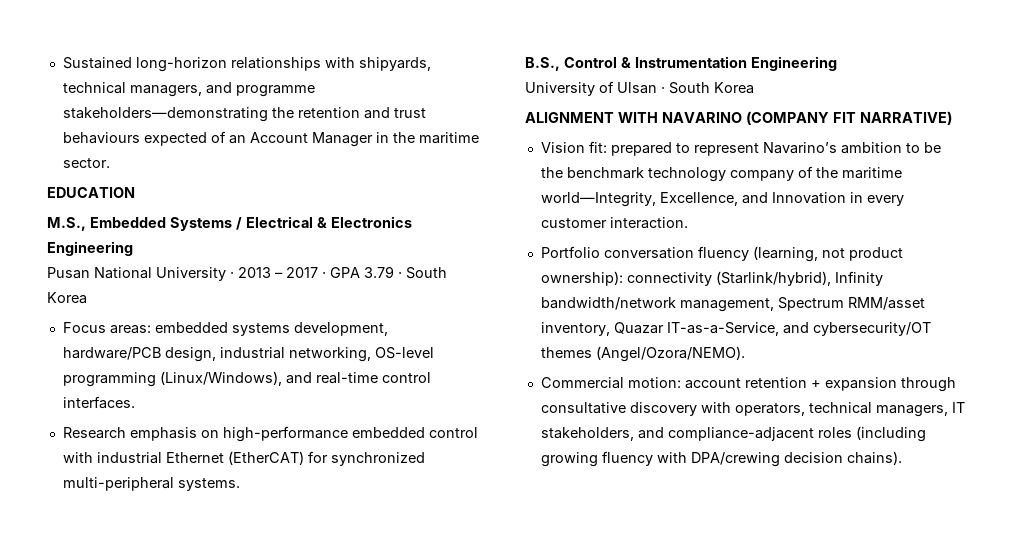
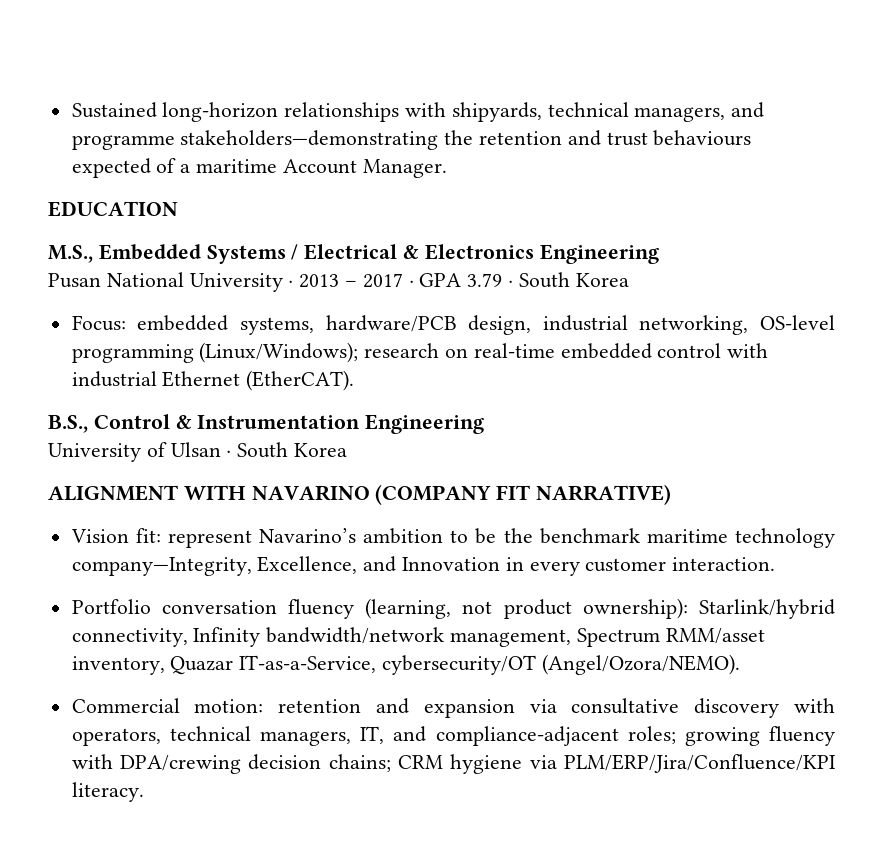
[228,132,479,147] [62,158,110,168] an Account Manager in the maritime sector. -> [180,159,447,178] a maritime Account Manager.
[62,322,388,336] Focus areas: embedded systems development, -> [71,315,314,335] Focus: embedded systems,
[159,371,431,386] [62,396,135,409] [62,426,348,442] (Linux/Windows), and real-time control interfaces. // Research emphasis on high-performance -> [199,342,555,363] (Linux/Windows); research on real-time
[227,451,425,466] [62,477,240,491] (EtherCAT) for synchronized multi-peripheral systems. -> [246,370,355,391] (EtherCAT).
[610,142,690,156] prepared to -> (161, 535) none
[647,166,902,182] [540,192,656,207] technology company of the maritime world—Integrity, -> [646,528,835,548] [71,557,252,576] maritime technology company—Integrity,
[626,271,831,286] connectivity (Starlink/hybrid), -> [699,599,835,619] [71,628,188,647] Starlink/hybrid connectivity,
[782,322,931,336] [540,347,592,358] and cybersecurity/OT themes -> [382,655,537,675] cybersecurity/OT
[684,377,956,392] account retention + expansion through -> [278,698,557,718] retention and expansion via
[951,402,965,413] [540,426,926,442] IT stakeholders, and compliance-adjacent roles (including -> [360,726,676,746] IT, and compliance-adjacent roles;
[846,451,902,465] chains). -> [328,754,836,774] [71,782,144,802] chains; CRM hygiene via PLM/ERP/Jira/Confluence/KPI literacy.

